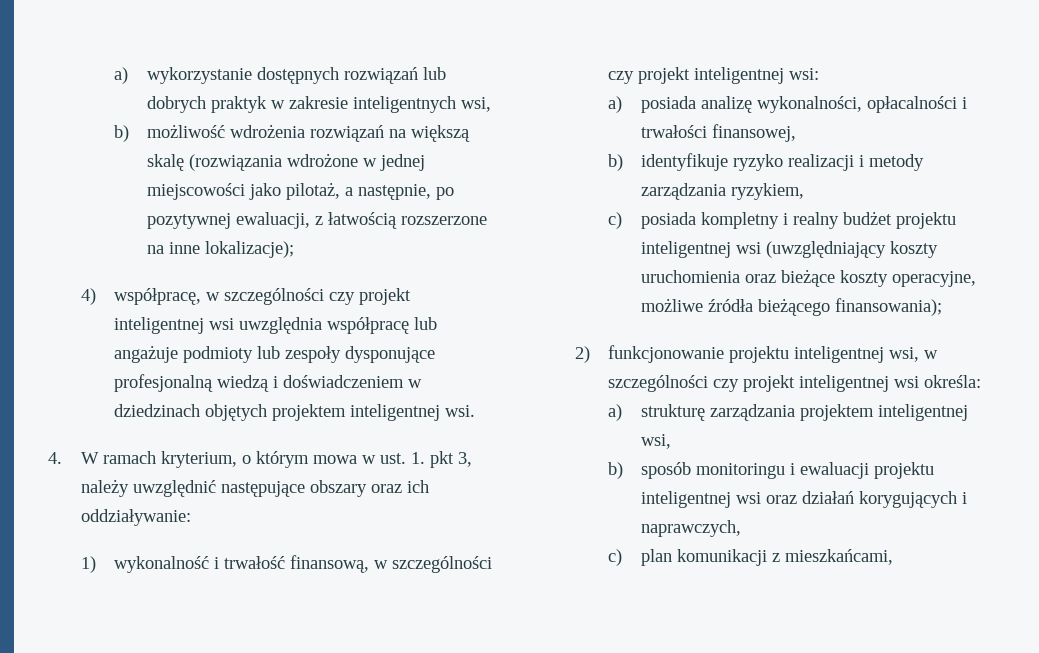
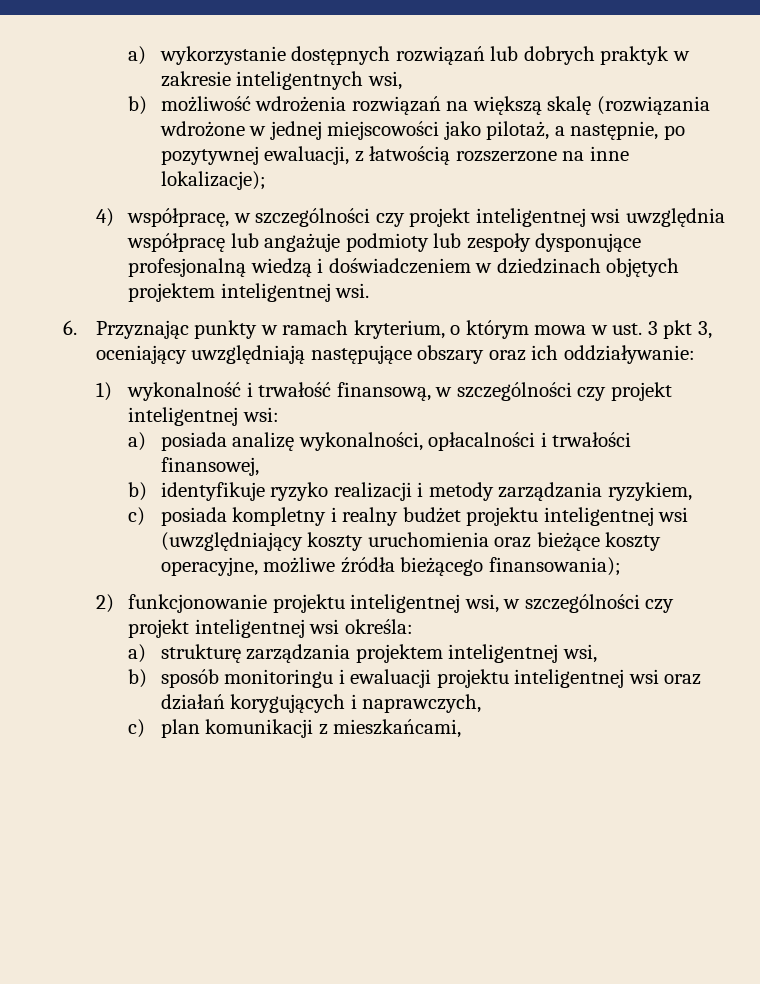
[48,452,100,464] 4. W -> [63,320,278,339] 6. Przyznając punkty w
[411,452,426,464] 1. -> [647,321,658,335] 3
[81,479,217,497] należy uwzględnić -> [95,345,306,364] oceniający uwzględniają

